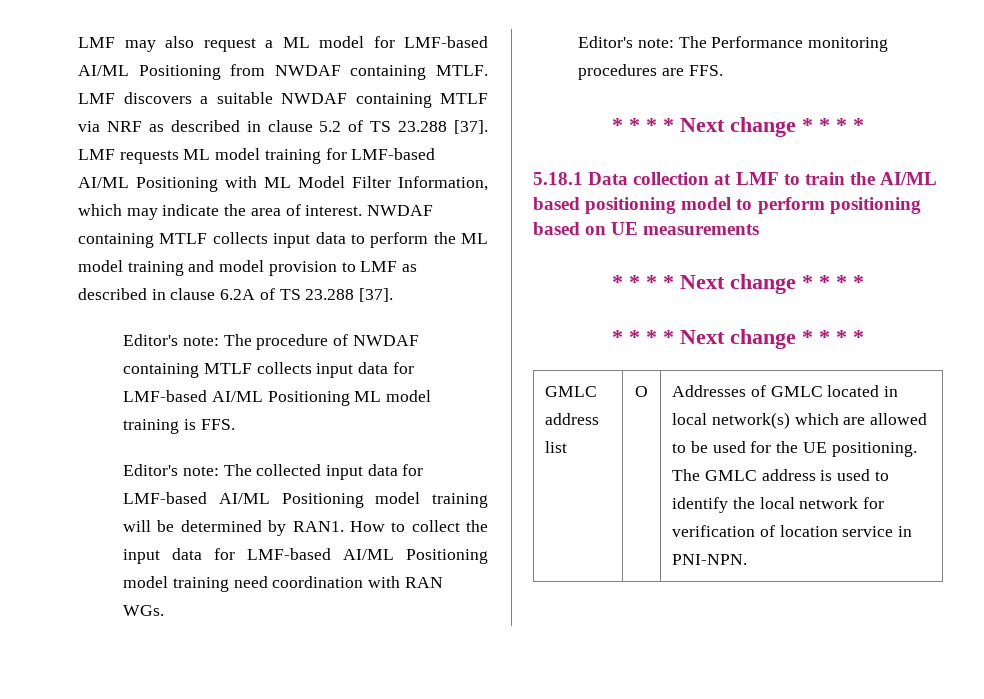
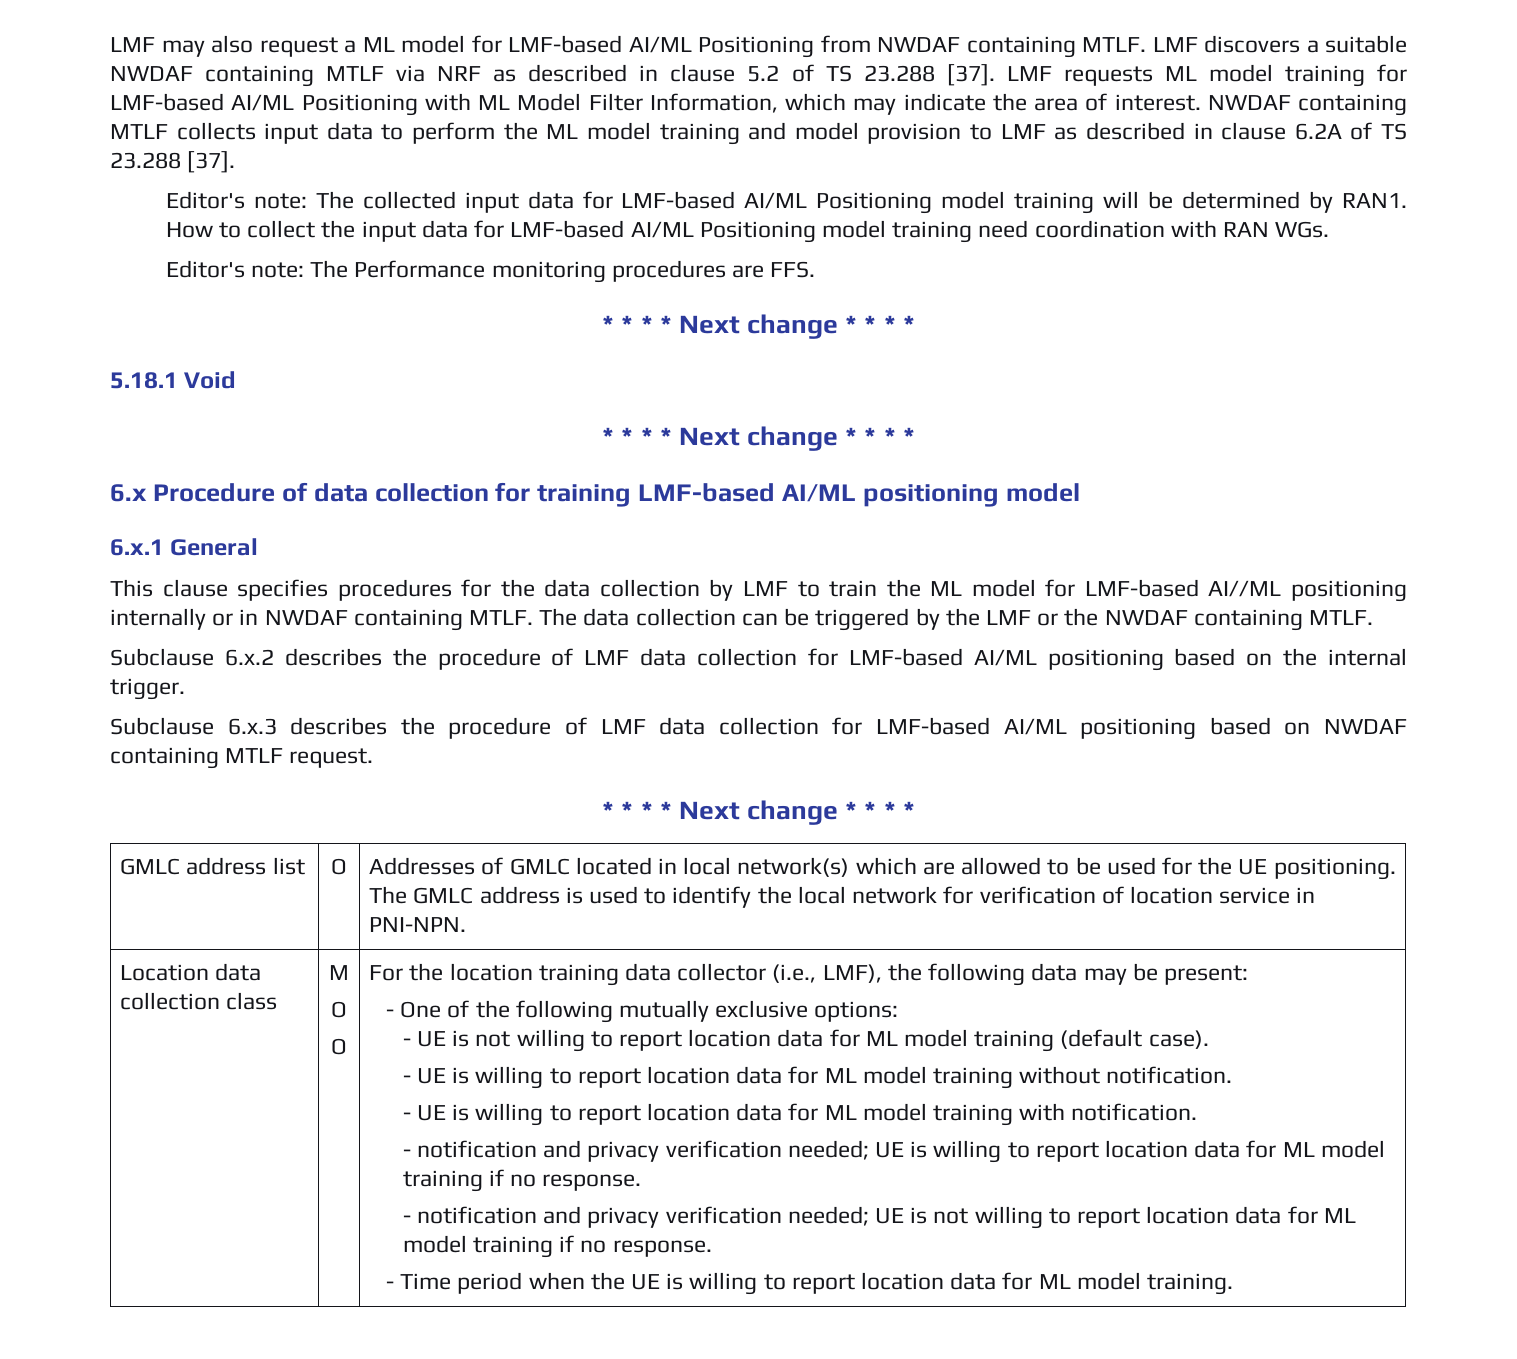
[123,334,419,350] [123,362,414,378] [123,390,431,406] [123,419,235,434] // Editor's note: The procedure of NWDAF containing MTLF collects input data for LMF-based AI/ML Positioning ML model training is FFS. -> (236, 162) none
[588,172,938,185] [533,197,921,214] [533,222,760,235] Data collection at LMF to train the AI/ML based positioning model to perform positioning based on UE measurements -> [184,371,237,389] Void
(864, 282) none -> [110,482,1080,507] [110,538,259,556] [110,579,1407,602] [110,608,1373,631] [110,648,1407,671] [110,678,185,700] [110,717,1407,740] [110,747,374,769] // 6.x Procedure of data collection for training LMF-based AI/ML positioning model // 6.x.1 General // This clause specifies procedures for the data collection by LMF to train the ML model for LMF-based AI//ML positioning internally or in NWDAF containing MTLF. The data collection can be triggered by the LMF or the NWDAF containing MTLF. // Subclause 6.x.2 describes the procedure of LMF data collection for LMF-based AI/ML positioning based on the internal trigger. // Subclause 6.x.3 describes the procedure of LMF data collection for LMF-based AI/ML positioning based on NWDAF containing MTLF request.
(748, 559) none -> [120,963,262,981] [120,992,278,1010] [329,965,349,980] [331,1001,347,1018] [331,1038,347,1055] [369,963,1248,986] [385,1000,899,1023] [402,1029,1209,1052] [402,1066,1233,1089] [402,1103,1198,1126] [402,1140,1385,1163] [402,1169,642,1192] [402,1206,1356,1229] [402,1235,712,1258] [385,1272,1234,1295] // Location data collection class | M // O // O | For the location training data collector (i.e., LMF), the following data may be present: // - One of the following mutually exclusive options: // - UE is not willing to report location data for ML model training (default case). // - UE is willing to report location data for ML model training without notification. // - UE is willing to report location data for ML model training with notification. // - notification and privacy verification needed; UE is willing to report location data for ML model training if no response. // - notification and privacy verification needed; UE is not willing to report location data for ML model training if no response. // - Time period when the UE is willing to report location data for ML model training.

